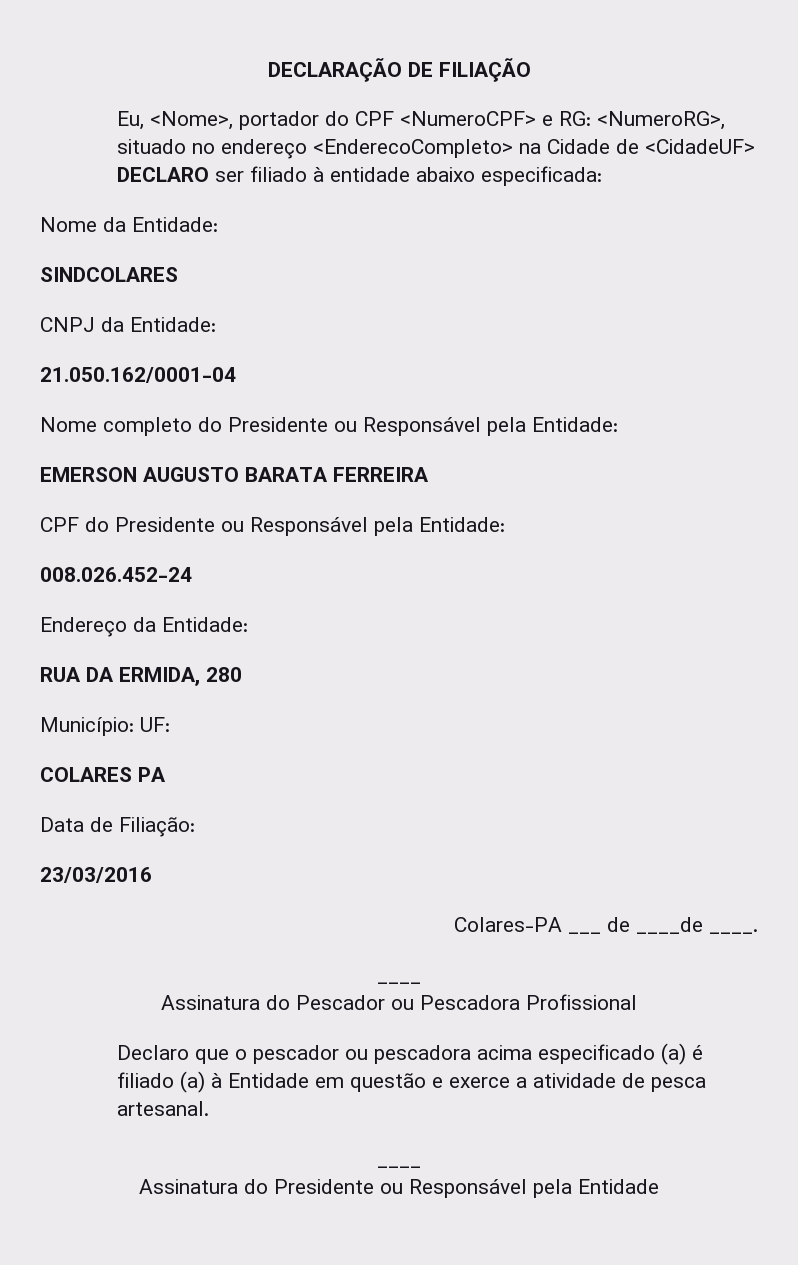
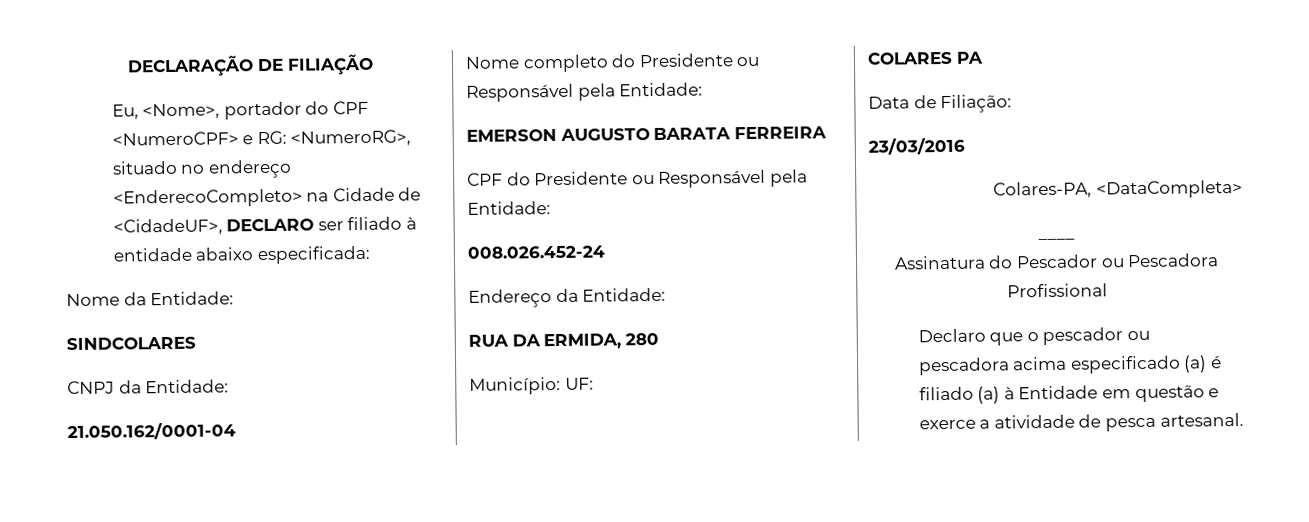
[644,139,755,154] <CidadeUF> -> [112,218,223,236] <CidadeUF>,
[454,917,562,932] [568,932,601,934] [607,917,758,934] Colares-PA ___ de ____de ____. -> [993,179,1243,199] Colares-PA, <DataCompleta>
[377,1166,421,1168] [139,1179,659,1198] // ____ // Assinatura do Presidente ou Responsável pela Entidade -> (1244, 419) none

